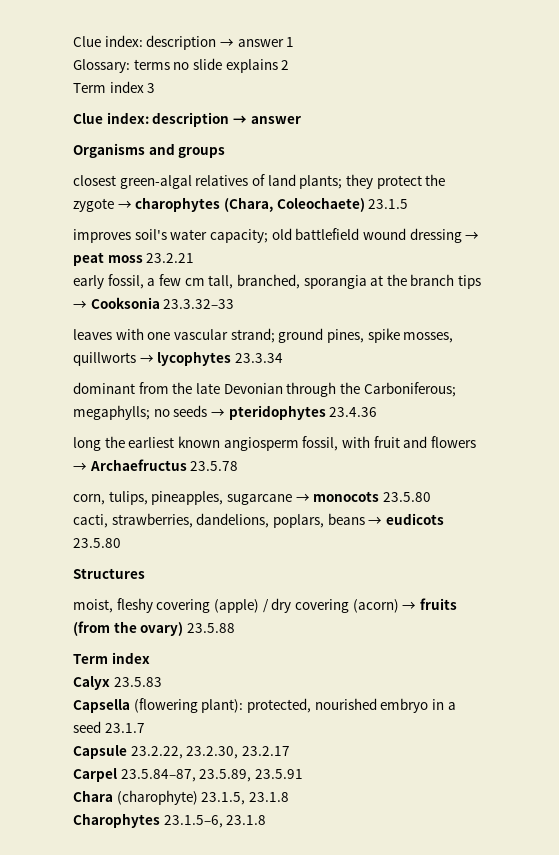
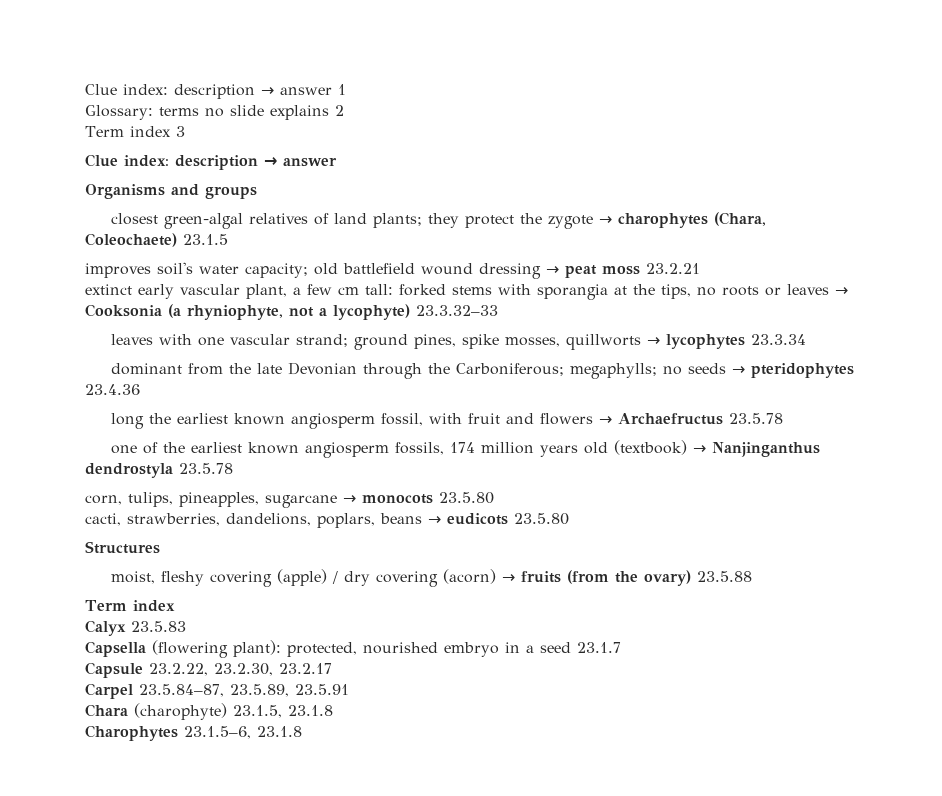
[73,274,482,289] [73,297,160,309] early fossil, a few cm tall, branched, sporangia at the branch tips → Cooksonia -> [85,284,848,300] [85,304,410,320] extinct early vascular plant, a few cm tall: forked stems with sporangia at the tips, no roots or leaves → Cooksonia (a rhyniophyte, not a lycophyte)
(239, 466) none -> [110,440,820,458] [85,463,233,478] // one of the earliest known angiosperm fossils, 174 million years old (textbook) → Nanjinganthus dendrostyla 23.5.78

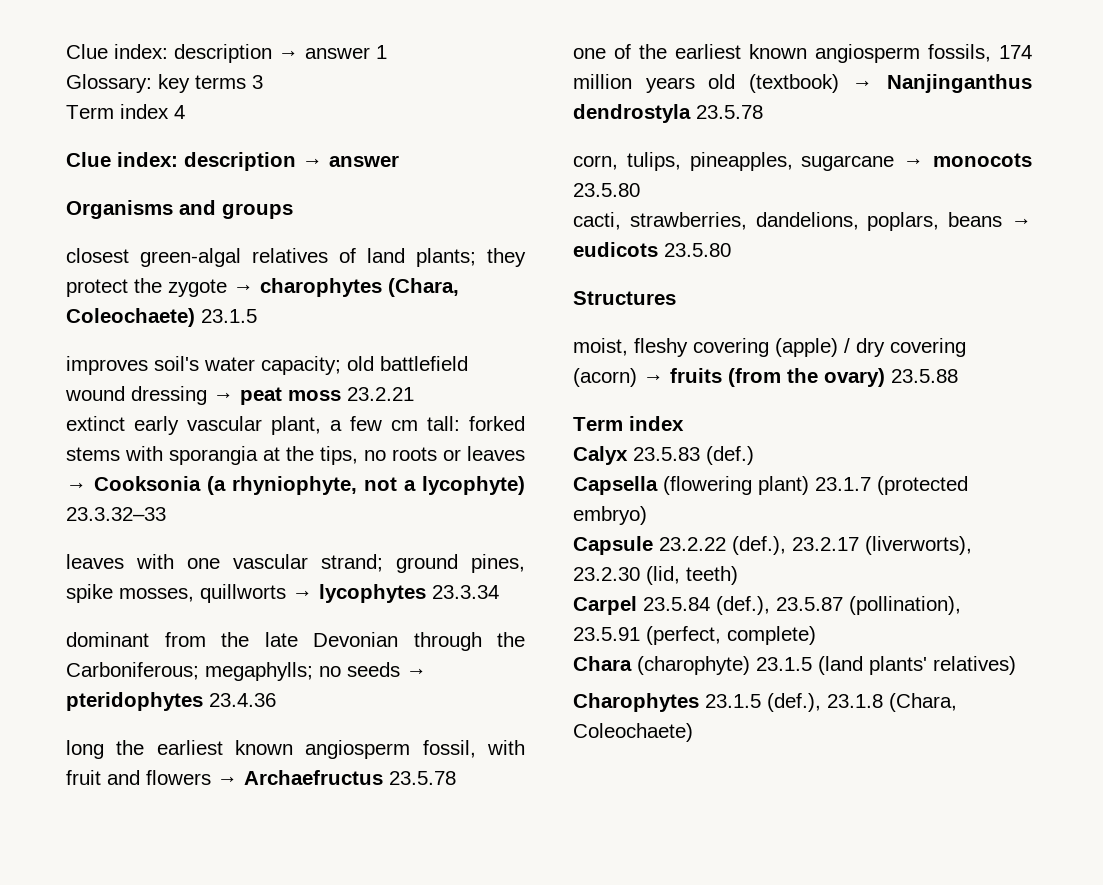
[159,105,344,120] [85,126,185,137] terms no slide explains 2 // Term index 3 -> [158,74,263,93] [66,104,185,119] key terms 3 // Term index 4
(186, 626) none -> [706,446,754,465] (def.)
[233,640,571,657] plant): protected, nourished embryo in a seed -> [758,476,809,495] plant)
(621, 647) none -> [877,476,968,495] [573,506,647,525] (protected embryo)
[149,663,273,676] 23.2.22, 23.2.30, -> [659,536,786,555] 23.2.22 (def.),
[85,683,289,699] // Carpel 23.5.84–87, 23.5.89, -> [865,536,972,555] [573,566,738,585] [573,596,961,615] (liverworts), 23.2.30 (lid, teeth) // Carpel 23.5.84 (def.), 23.5.87 (pollination),
(349, 689) none -> [646,626,816,645] (perfect, complete)
[233,705,333,718] [85,725,302,741] 23.1.5, 23.1.8 // Charophytes 23.1.5–6, 23.1.8 -> [756,656,1016,675] [573,693,957,712] [573,723,693,742] 23.1.5 (land plants' relatives) // Charophytes 23.1.5 (def.), 23.1.8 (Chara, Coleochaete)

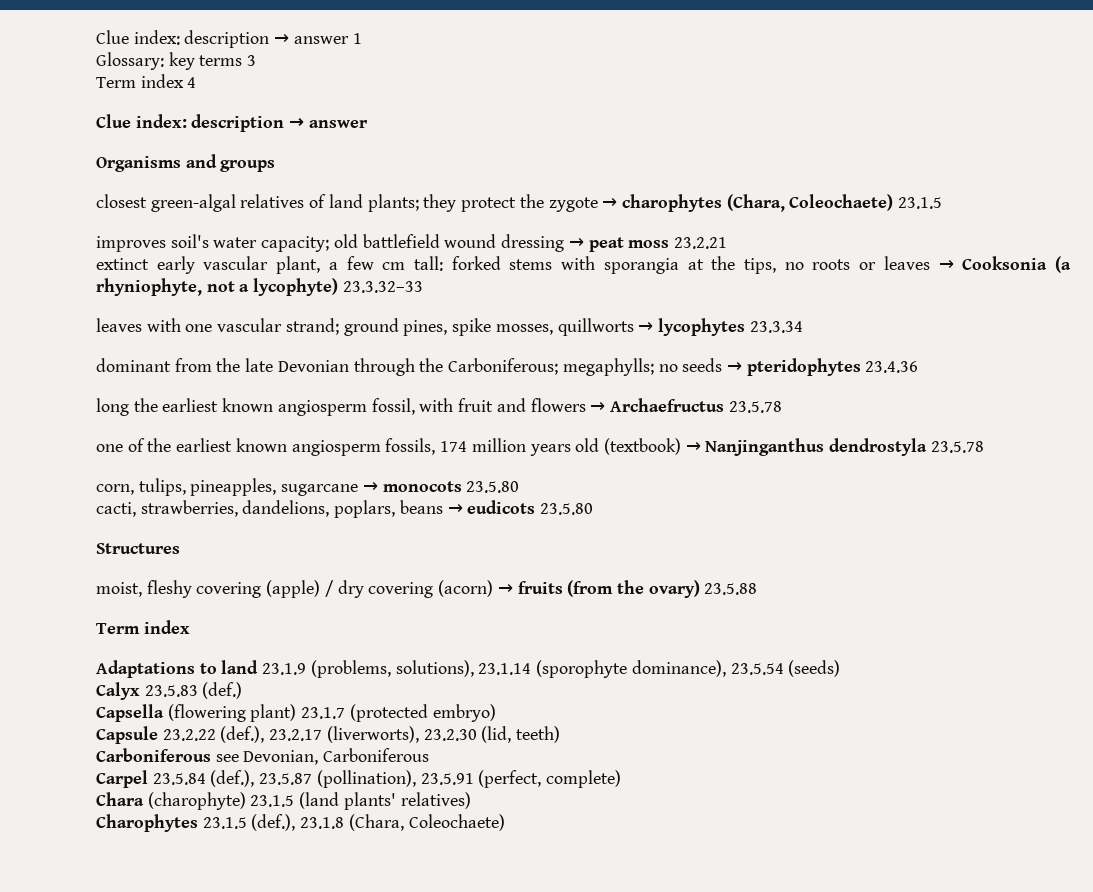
(684, 423) none -> [96,660,841,678] // Adaptations to land 23.1.9 (problems, solutions), 23.1.14 (sporophyte dominance), 23.5.54 (seeds)
(738, 575) none -> [96,748,430,765] // Carboniferous see Devonian, Carboniferous

